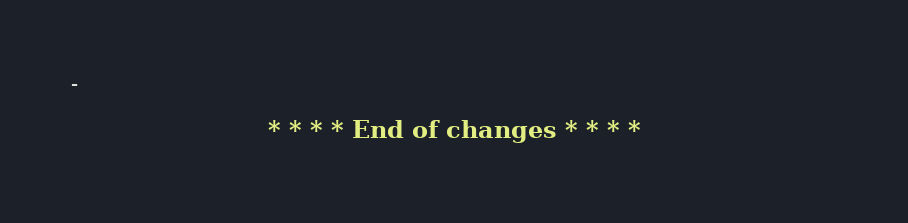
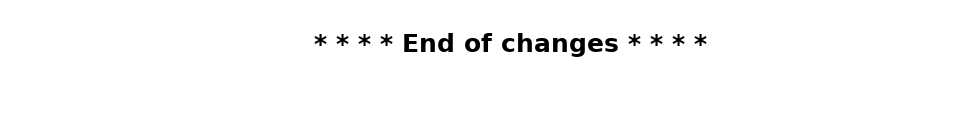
[70,84,78,90] - // -> (314, 43) none

